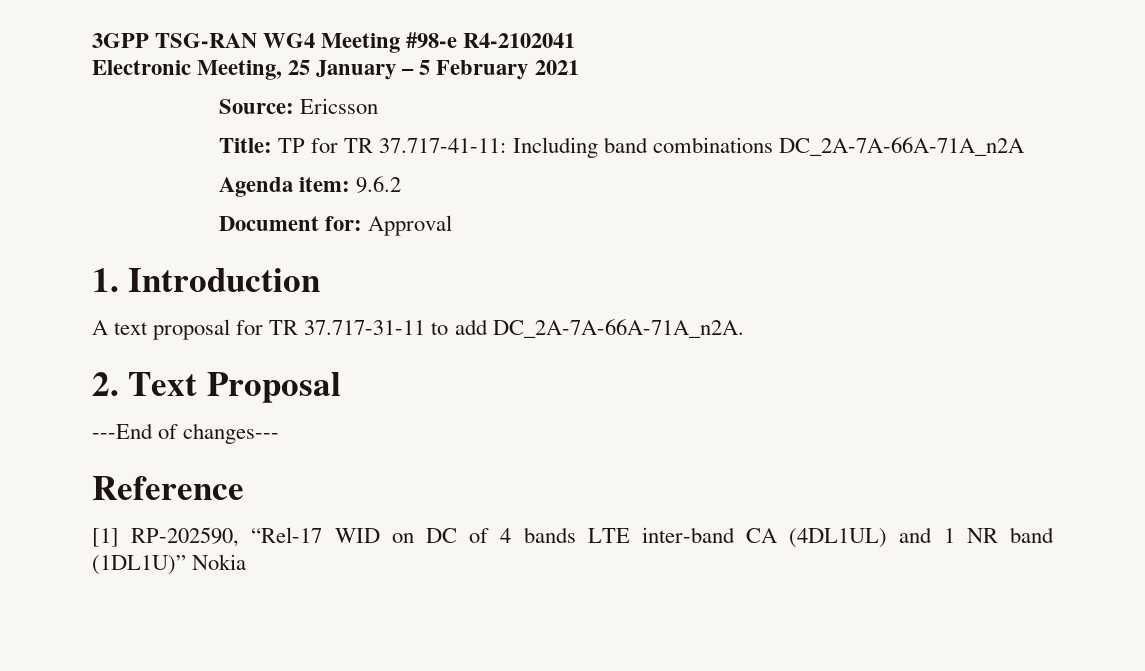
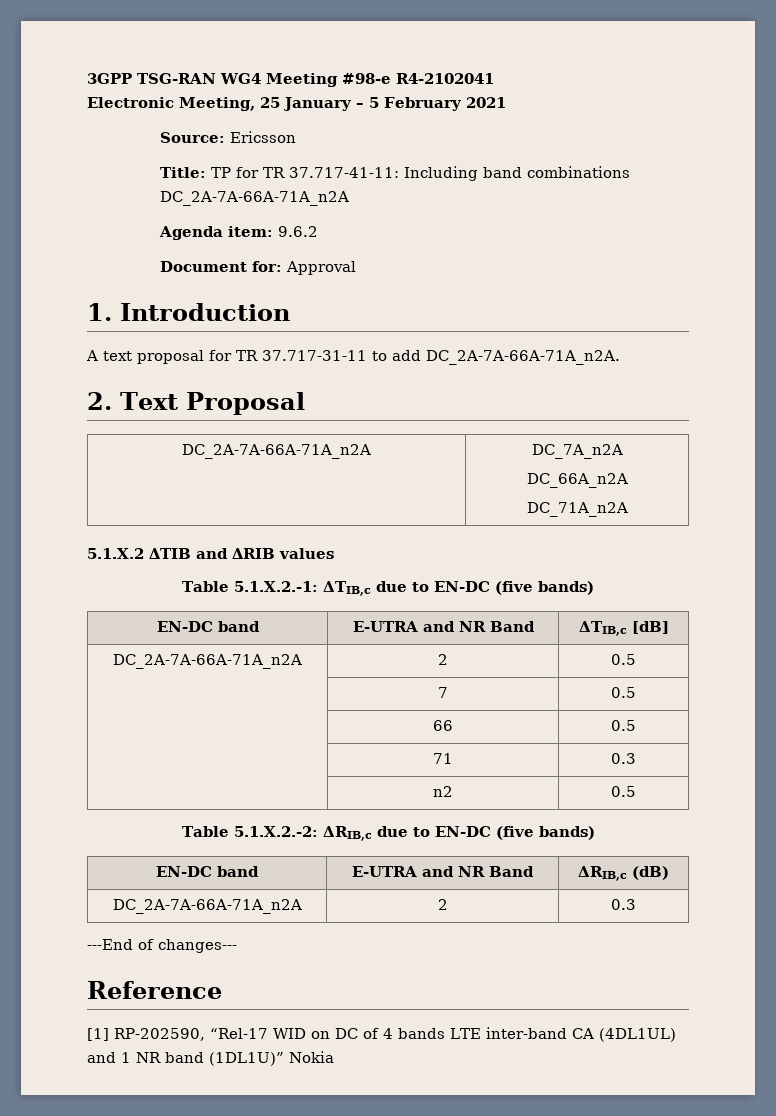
(341, 387) none -> [182,444,371,459] [531,444,623,459] [526,473,628,488] [526,502,628,517] [87,548,334,559] [182,581,594,596] [156,621,260,632] [352,621,535,632] [578,621,669,636] [113,654,302,669] [438,654,448,665] [611,654,636,665] [438,687,448,698] [611,687,636,698] [433,720,453,731] [611,720,636,731] [433,753,453,764] [611,753,636,764] [433,786,453,797] [611,786,636,797] [181,826,595,841] [156,866,259,877] [352,866,534,877] [578,866,669,881] [112,899,302,914] [437,899,448,910] [611,899,636,910] // DC_2A-7A-66A-71A_n2A | DC_7A_n2A // DC_66A_n2A // DC_71A_n2A // 5.1.X.2 ∆TIB and ∆RIB values // Table 5.1.X.2.-1: ΔTIB,c due to EN-DC (five bands) // EN-DC band | E-UTRA and NR Band | ΔTIB,c [dB] // DC_2A-7A-66A-71A_n2A | 2 | 0.5 // | 7 | 0.5 // | 66 | 0.5 // | 71 | 0.3 // | n2 | 0.5 // Table 5.1.X.2.-2: ΔRIB,c due to EN-DC (five bands) // EN-DC band | E-UTRA and NR Band | ΔRIB,c (dB) // DC_2A-7A-66A-71A_n2A | 2 | 0.3

